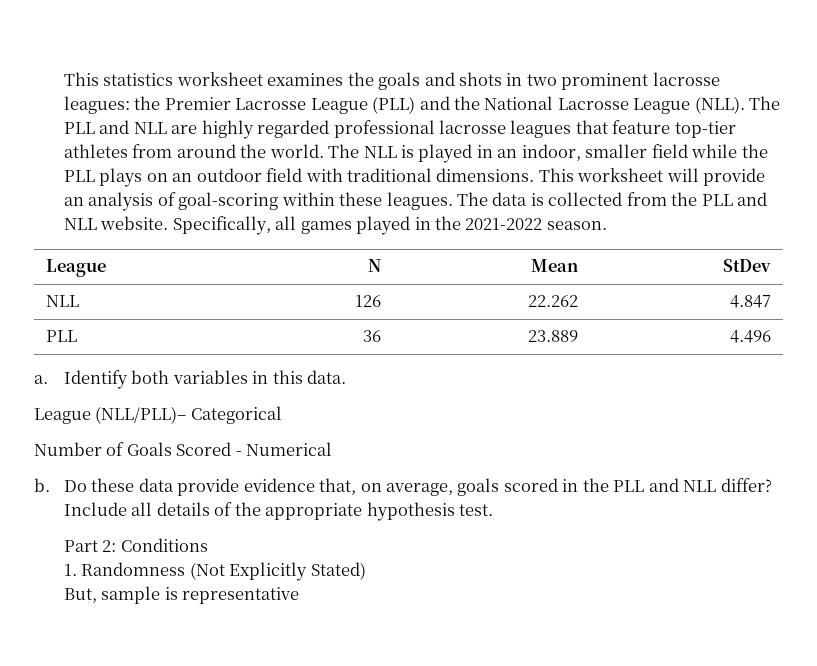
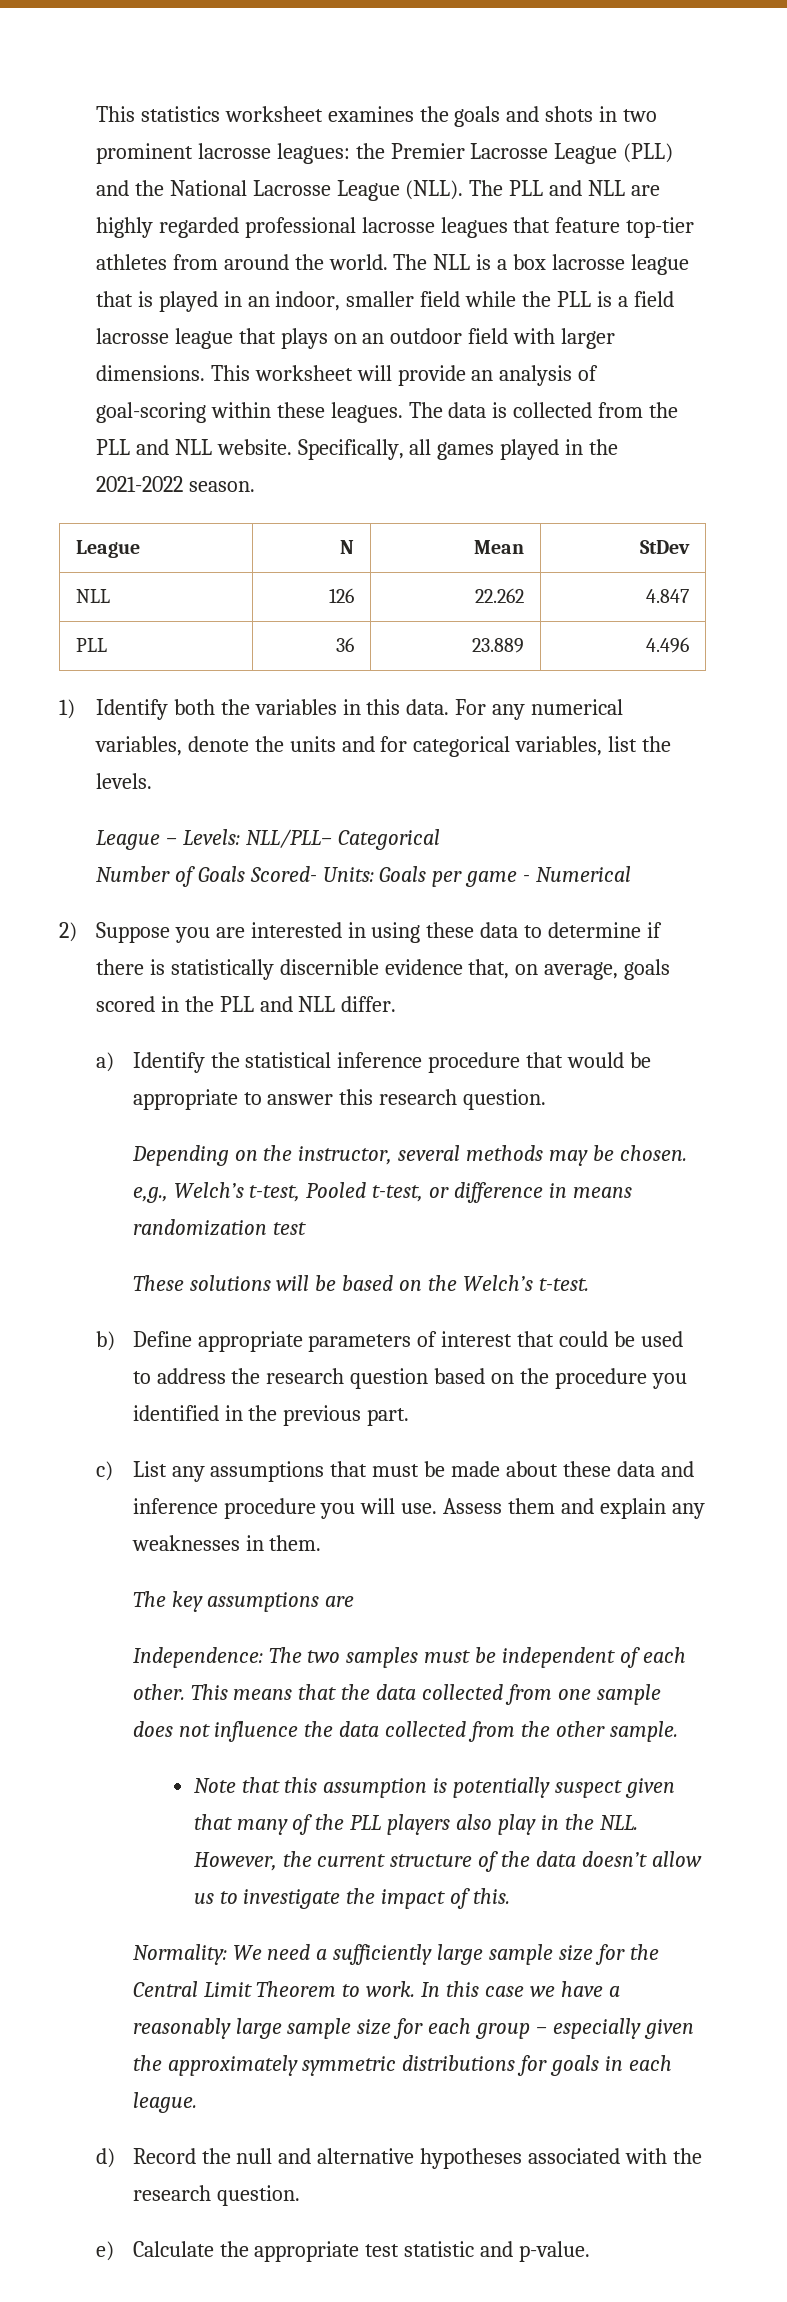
(415, 151) none -> [497,254,690,275] [95,291,153,307] a box lacrosse league that is
(95, 176) none -> [597,291,675,307] [95,328,276,349] is a field lacrosse league that
[347,168,433,182] traditional -> [561,328,616,349] larger
[34,375,48,384] a. -> [59,699,75,719] 1)
(170, 377) none -> [220,699,250,715] the
[34,406,282,424] [34,442,333,456] [34,478,240,496] // League (NLL/PLL)– Categorical // Number of Goals Scored - Numerical // b. Do these data provide -> [455,699,624,720] [94,736,672,757] [95,773,152,789] [95,829,440,850] [95,866,632,887] [59,922,663,943] [95,959,379,980] For any numerical variables, denote the units and for categorical variables, list the levels. // League – Levels: NLL/PLL– Categorical // Number of Goals Scored- Units: Goals per game - Numerical // 2) Suppose you are interested in using these data to determine if there is statistically discernible
[720,478,772,492] [63,502,494,521] [63,538,208,552] [63,562,366,581] [63,586,300,604] differ? Include all details of the appropriate hypothesis test. // Part 2: Conditions // 1. Randomness (Not Explicitly Stated) // But, sample is representative -> [341,996,397,1012] [95,1052,652,1073] [132,1089,547,1110] [131,1145,688,1166] [132,1182,633,1203] [132,1219,306,1236] [132,1275,590,1291] [95,1331,684,1352] [132,1368,688,1389] [132,1405,410,1426] [95,1461,694,1482] [132,1498,706,1519] [131,1535,322,1551] [132,1591,355,1612] [132,1647,687,1668] [132,1684,662,1705] [132,1721,679,1742] [193,1777,676,1798] [193,1814,638,1835] [193,1851,703,1872] [193,1888,511,1909] [132,1944,660,1965] [132,1981,620,1997] [132,2018,695,2039] [132,2055,673,2076] [132,2092,197,2113] [95,2148,703,2169] [132,2185,300,2206] [95,2241,591,2262] differ. // a) Identify the statistical inference procedure that would be appropriate to answer this research question. // Depending on the instructor, several methods may be chosen. e,g., Welch’s t-test, Pooled t-test, or difference in means randomization test // These solutions will be based on the Welch’s t-test. // b) Define appropriate parameters of interest that could be used to address the research question based on the procedure you identified in the previous part. // c) List any assumptions that must be made about these data and inference procedure you will use. Assess them and explain any weaknesses in them. // The key assumptions are // Independence: The two samples must be independent of each other. This means that the data collected from one sample does not influence the data collected from the other sample. // Note that this assumption is potentially suspect given that many of the PLL players also play in the NLL. However, the current structure of the data doesn’t allow us to investigate the impact of this. // Normality: We need a sufficiently large sample size for the Central Limit Theorem to work. In this case we have a reasonably large sample size for each group – especially given the approximately symmetric distributions for goals in each league. // d) Record the null and alternative hypotheses associated with the research question. // e) Calculate the appropriate test statistic and p-value.

